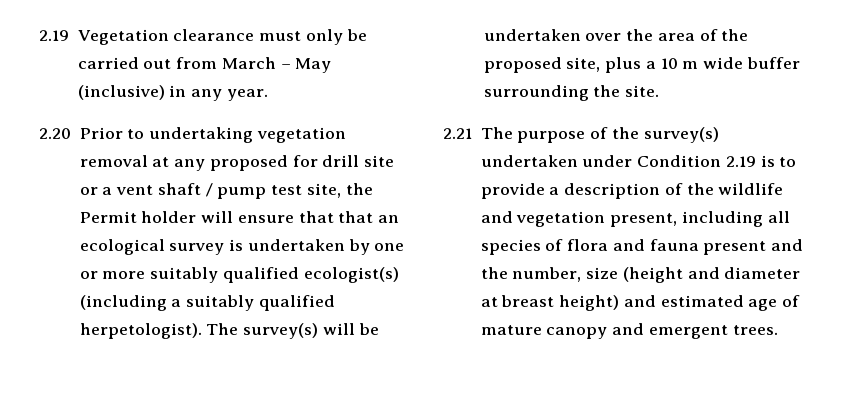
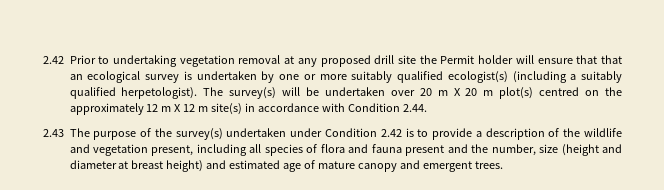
[39,29,367,45] [77,57,332,73] [77,85,268,101] [39,128,71,139] 2.19 Vegetation clearance must only be carried out from March – May (inclusive) in any year. // 2.20 -> [43,56,64,64] 2.42
[292,155,318,167] for -> (371, 61) none
[79,183,341,199] or a vent shaft / pump test site, -> (416, 59) none
[626,29,749,41] [483,57,800,73] [483,85,660,101] [443,128,472,139] the area of the proposed site, plus a 10 m wide buffer surrounding the site. // 2.21 -> [419,87,622,99] [69,103,428,115] [43,129,64,137] 20 m X 20 m plot(s) centred on the approximately 12 m X 12 m site(s) in accordance with Condition 2.44. // 2.43
[725,156,756,167] 2.19 -> [380,129,402,137] 2.42

